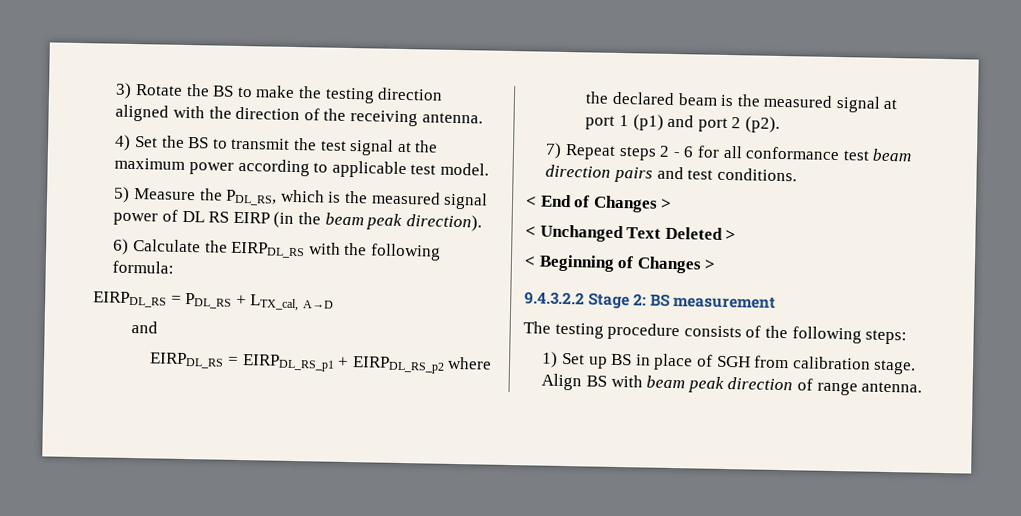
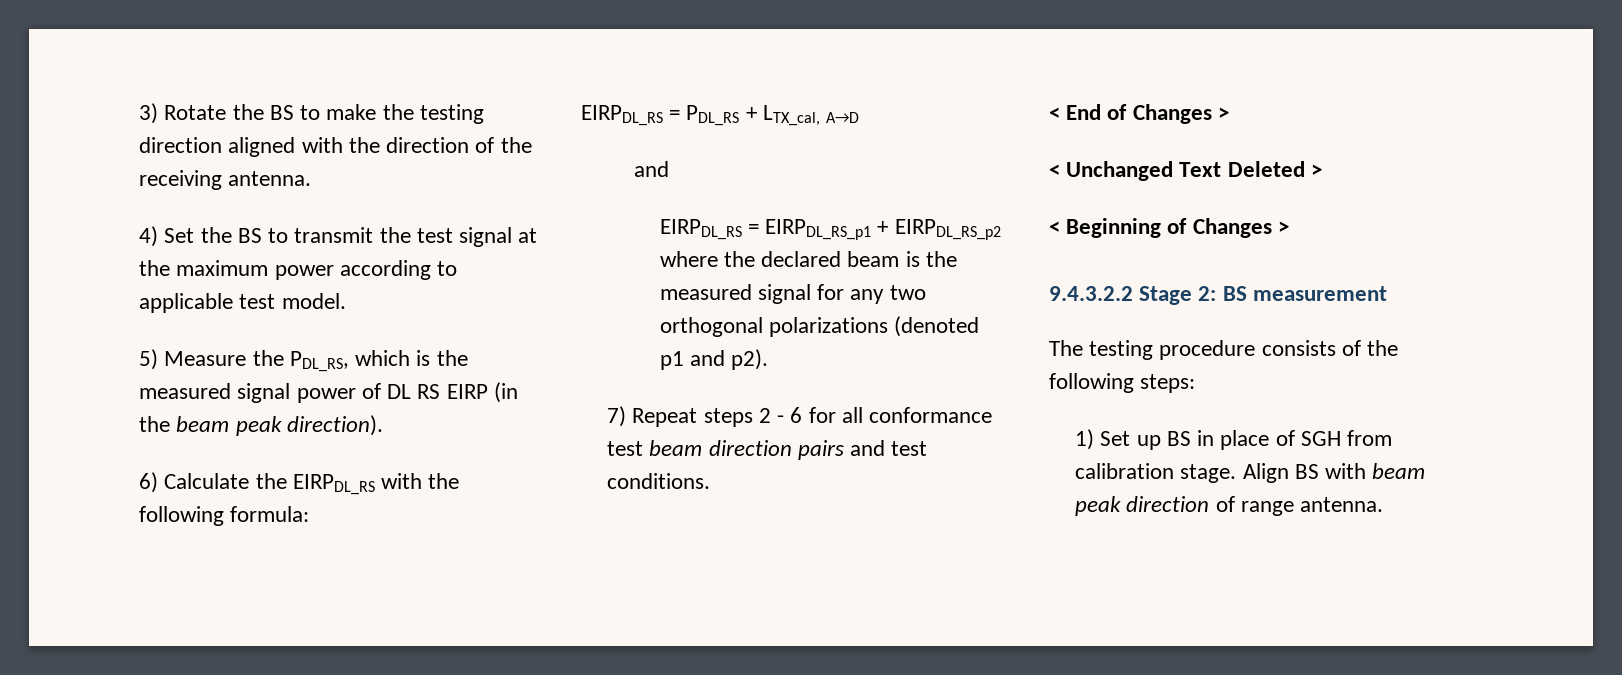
[883,98,899,110] [585,114,780,133] at port 1 (p1) and port 2 (p2). -> [817,284,926,304] [659,316,980,337] [659,349,769,370] for any two orthogonal polarizations (denoted p1 and p2).

